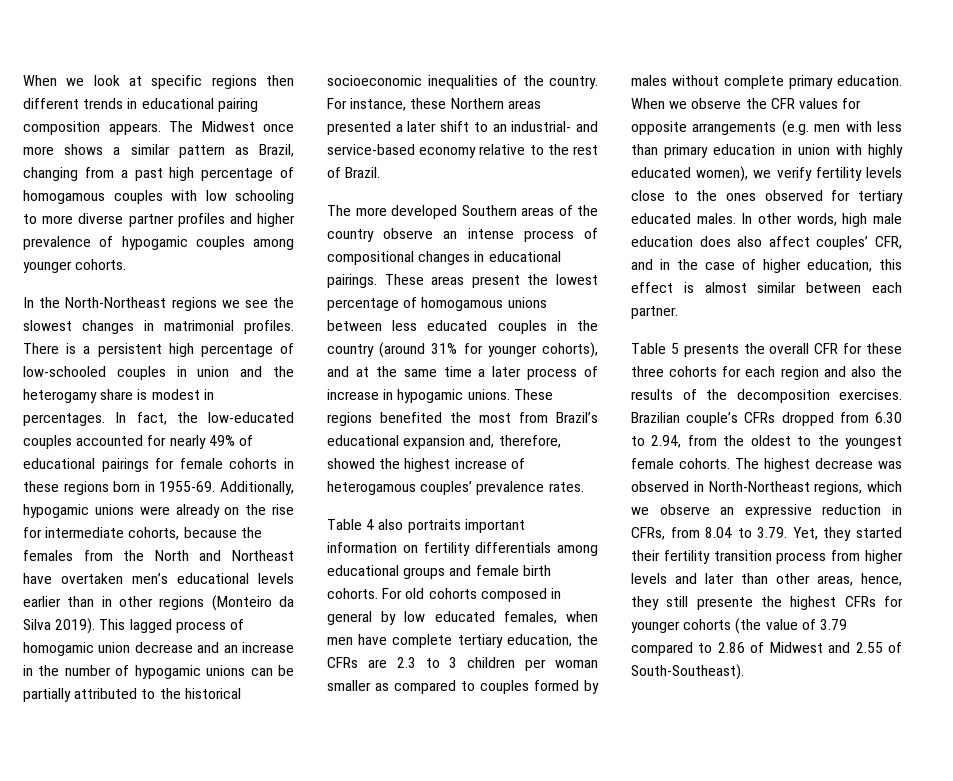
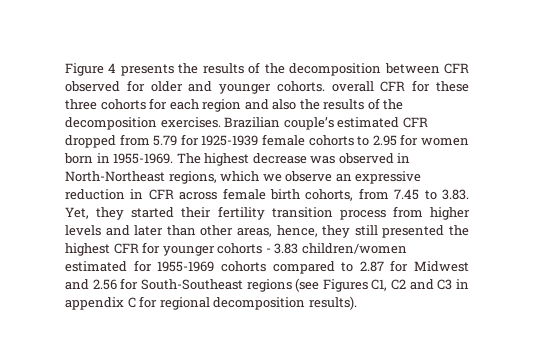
[23,75,294,89] [23,98,258,112] [23,121,294,135] [23,144,294,158] [23,167,294,181] [23,190,294,204] [23,213,295,227] [23,236,294,250] [23,259,127,273] [23,297,294,311] [23,320,294,334] [23,343,294,357] [23,366,295,380] [23,389,214,403] [23,412,294,426] [23,435,253,449] [23,458,294,472] [23,481,294,495] [23,504,294,518] [23,527,262,540] [23,550,294,561] [23,573,294,584] [23,595,294,611] [23,618,244,634] [23,642,294,656] [23,665,294,679] [23,688,241,702] [327,75,598,89] [327,98,541,111] [327,121,598,135] [327,144,598,158] [327,167,381,178] [327,205,598,219] [327,228,598,242] [327,251,561,265] [327,274,598,288] [327,297,547,311] [327,320,598,334] [327,342,598,358] [327,366,598,380] [327,389,553,403] [327,412,598,426] [327,435,561,449] [327,458,525,472] [327,481,584,495] [327,519,525,533] [327,542,598,556] [327,565,551,579] [327,588,561,602] [327,611,598,625] [327,634,598,648] [327,657,598,671] [327,680,599,694] [631,75,902,89] [631,98,862,109] [631,120,902,136] [631,144,903,158] [631,166,902,182] [631,190,903,204] [631,213,902,227] [631,236,902,250] [631,259,902,273] [631,282,902,293] [631,306,678,319] [631,343,765,357] When we look at specific regions then different trends in educational pairing composition appears. The Midwest once more shows a similar pattern as Brazil, changing from a past high percentage of homogamous couples with low schooling to more diverse partner profiles and higher prevalence of hypogamic couples among younger cohorts. // In the North-Northeast regions we see the slowest changes in matrimonial profiles. There is a persistent high percentage of low-schooled couples in union and the heterogamy share is modest in percentages. In fact, the low-educated couples accounted for nearly 49% of educational pairings for female cohorts in these regions born in 1955-69. Additionally, hypogamic unions were already on the rise for intermediate cohorts, because the females from the North and Northeast have overtaken men’s educational levels earlier than in other regions (Monteiro da Silva 2019). This lagged process of homogamic union decrease and an increase in the number of hypogamic unions can be partially attributed to the historical socioeconomic inequalities of the country. For instance, these Northern areas presented a later shift to an industrial- and service-based economy relative to the rest of Brazil. // The more developed Southern areas of the country observe an intense process of compositional changes in educational pairings. These areas present the lowest percentage of homogamous unions between less educated couples in the country (around 31% for younger cohorts), and at the same time a later process of increase in hypogamic unions. These regions benefited the most from Brazil’s educational expansion and, therefore, showed the highest increase of heterogamous couples’ prevalence rates. // Table 4 also portraits important information on fertility differentials among educational groups and female birth cohorts. For old cohorts composed in general by low educated females, when men have complete tertiary education, the CFRs are 2.3 to 3 children per woman smaller as compared to couples formed by males without complete primary education. When we observe the CFR values for opposite arrangements (e.g. men with less than primary education in union with highly educated women), we verify fertility levels close to the ones observed for tertiary educated males. In other words, high male education does also affect couples’ CFR, and in the case of higher education, this effect is almost similar between each partner. // Table 5 presents the -> [65,62,469,76] [65,80,325,94] Figure 4 presents the results of the decomposition between CFR observed for older and younger cohorts.
[744,412,902,426] [631,435,902,449] [631,458,730,469] CFRs dropped from 6.30 to 2.94, from the oldest to the youngest female cohorts. -> [337,117,428,128] [65,134,470,148] [64,153,174,164] estimated CFR dropped from 5.79 for 1925-1939 female cohorts to 2.95 for women born in 1955-1969.
[631,527,788,540] CFRs, from 8.04 to 3.79. -> [148,188,469,201] CFR across female birth cohorts, from 7.45 to 3.83.
[696,596,876,610] presente the highest CFRs -> [382,225,470,238] [65,243,139,256] presented the highest CFR
[735,618,847,634] [631,642,902,656] [631,664,744,680] (the value of 3.79 compared to 2.86 of Midwest and 2.55 of South-Southeast). -> [265,243,407,254] [65,260,469,274] [65,278,469,292] [65,296,357,310] - 3.83 children/women estimated for 1955-1969 cohorts compared to 2.87 for Midwest and 2.56 for South-Southeast regions (see Figures C1, C2 and C3 in appendix C for regional decomposition results).

